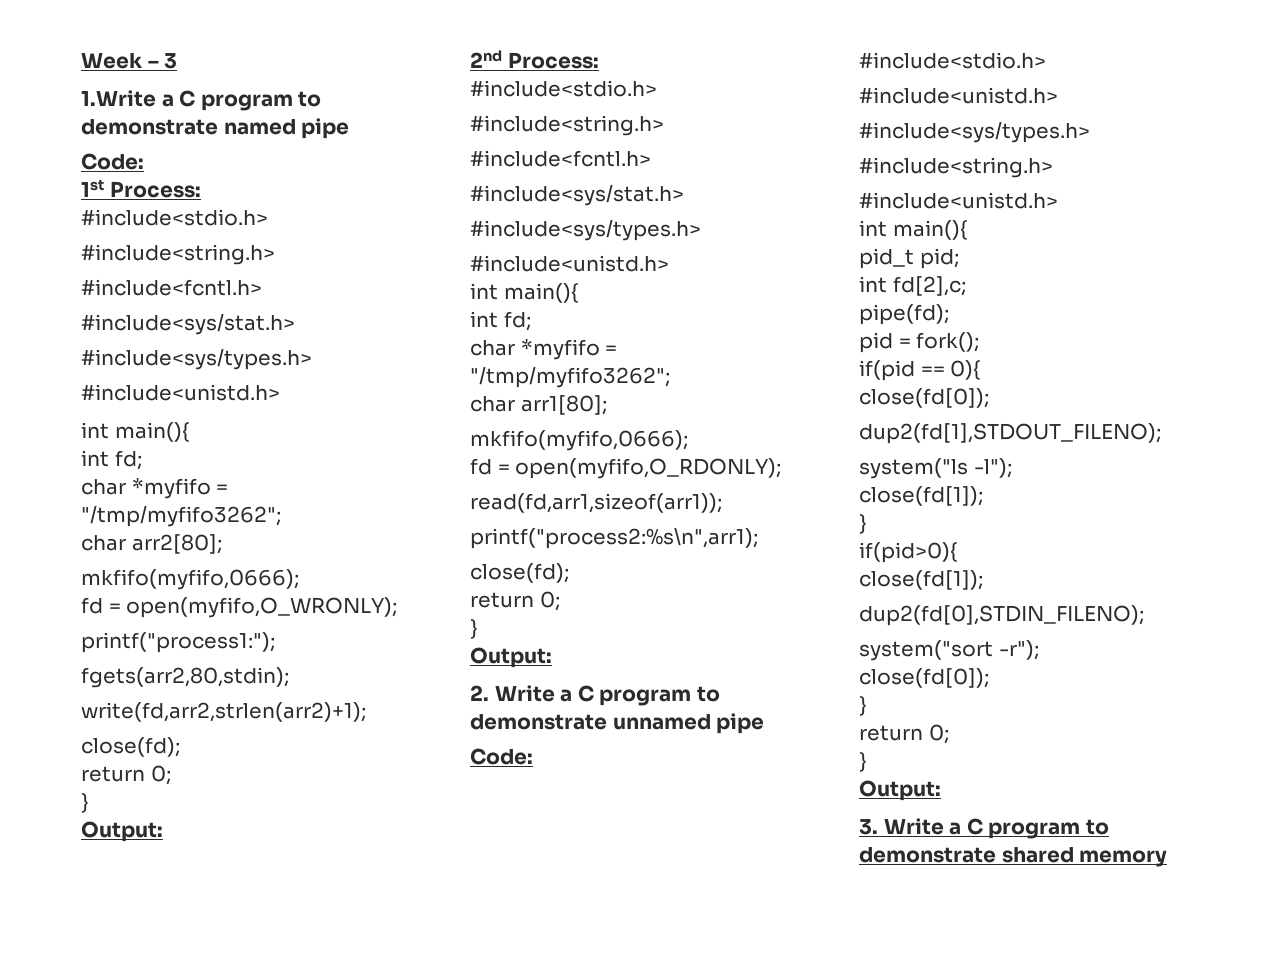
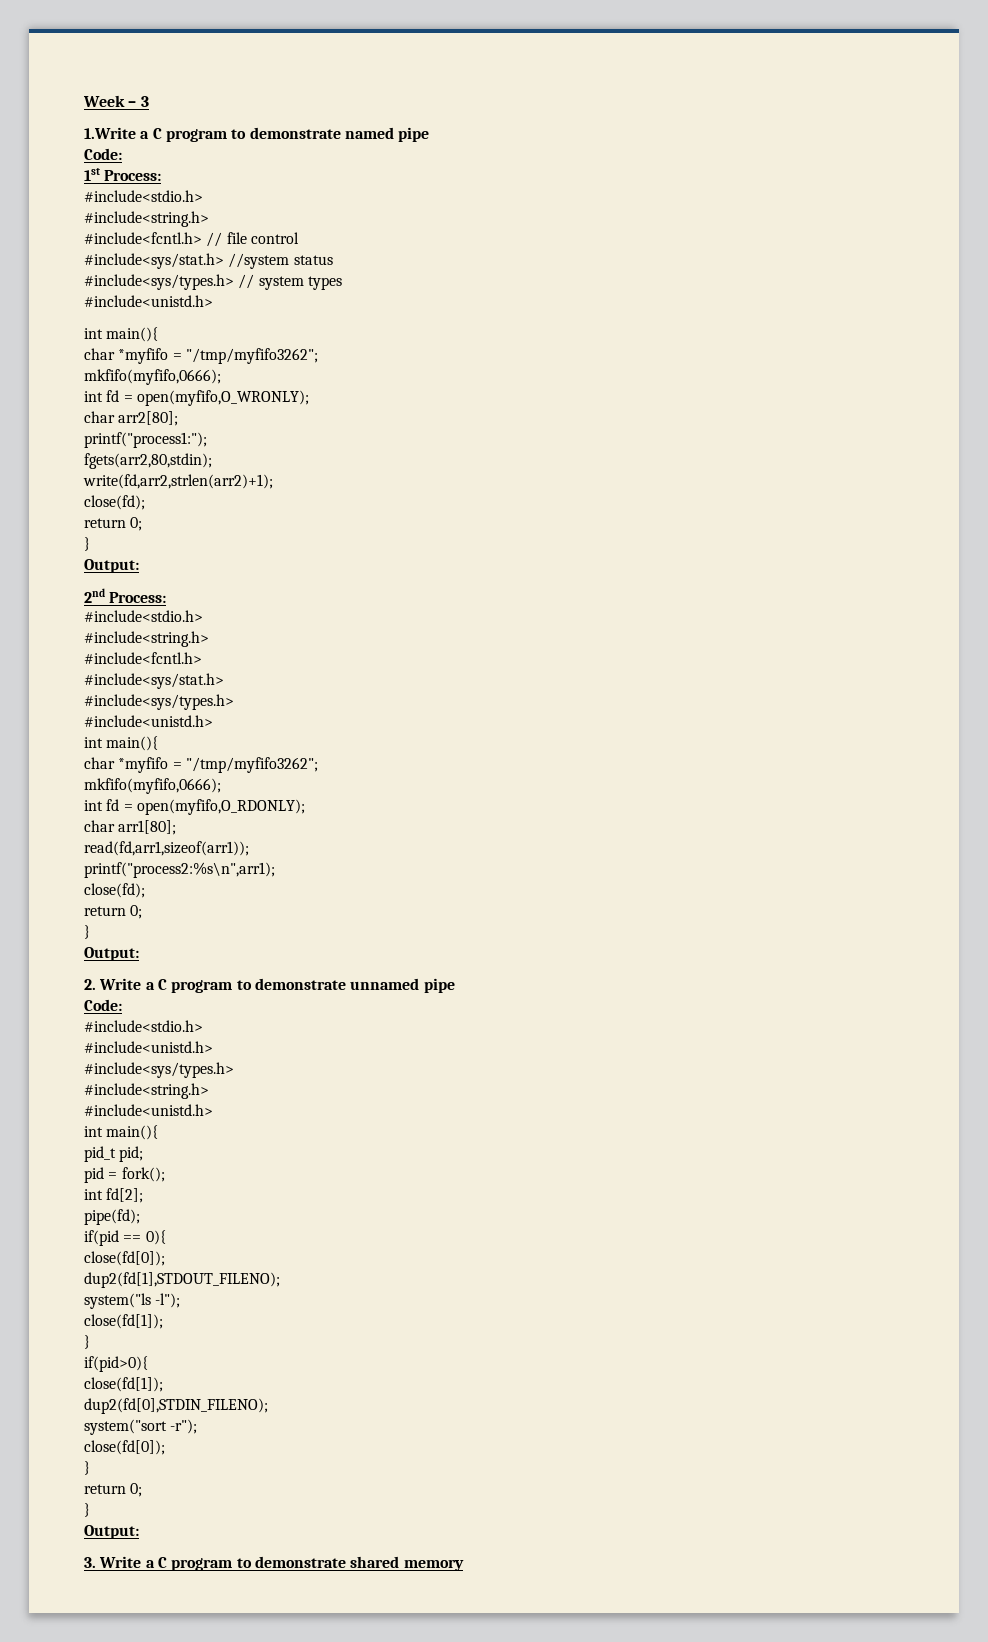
[81,314,295,335] [81,349,312,370] [81,384,280,401] [81,422,190,442] [81,450,142,470] [81,478,229,499] [81,506,281,527] [81,534,222,554] [81,569,299,590] // #include<sys/stat.h> // #include<sys/types.h> // #include<unistd.h> // int main(){ // int fd; // char *myfifo = "/tmp/myfifo3262"; // char arr2[80]; // mkfifo(myfifo,0666); // -> [206,232,299,247] [84,253,333,269] [84,274,342,290] [84,295,213,307] [84,327,159,342] [84,348,318,364] [84,369,221,385] [84,391,103,402] // file control // #include<sys/stat.h> //system status // #include<sys/types.h> // system types // #include<unistd.h> // int main(){ // char *myfifo = "/tmp/myfifo3262"; // mkfifo(myfifo,0666); // int
(398, 607) none -> [84,411,179,426] // char arr2[80];
[470,311,531,331] [470,339,618,360] [470,367,670,388] [470,395,607,415] [470,430,688,451] // int fd; // char *myfifo = "/tmp/myfifo3262"; // char arr1[80]; // mkfifo(myfifo,0666); // -> [84,757,318,773] [84,778,221,794] [84,800,103,811] // char *myfifo = "/tmp/myfifo3262"; // mkfifo(myfifo,0666); // int
(782, 468) none -> [84,820,177,835] // char arr1[80];
[859,276,966,296] [859,304,949,325] // int fd[2],c; // pipe(fd); -> (144, 1154) none
(980, 342) none -> [84,1188,144,1203] [84,1209,140,1225] // int fd[2]; // pipe(fd);

